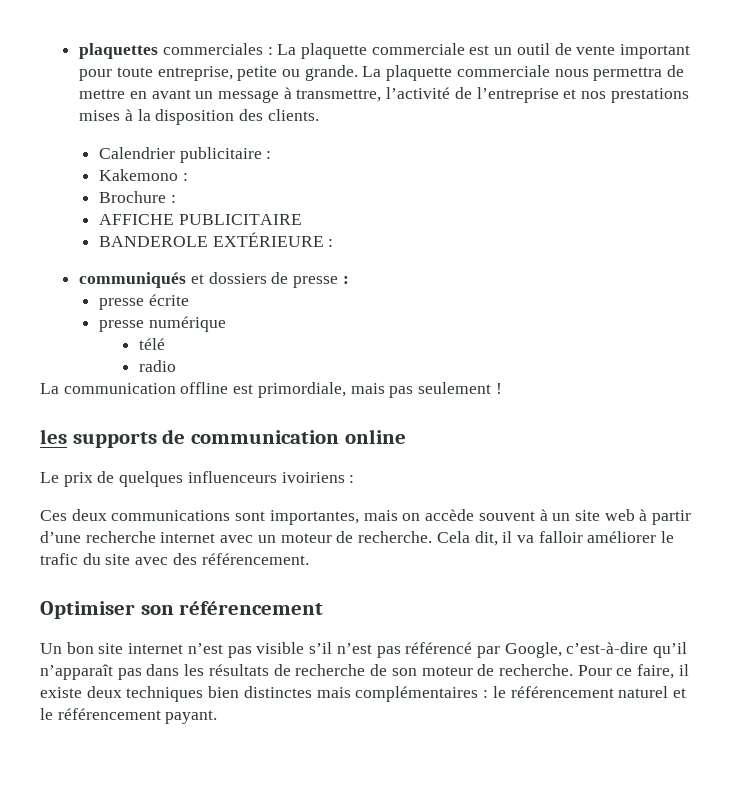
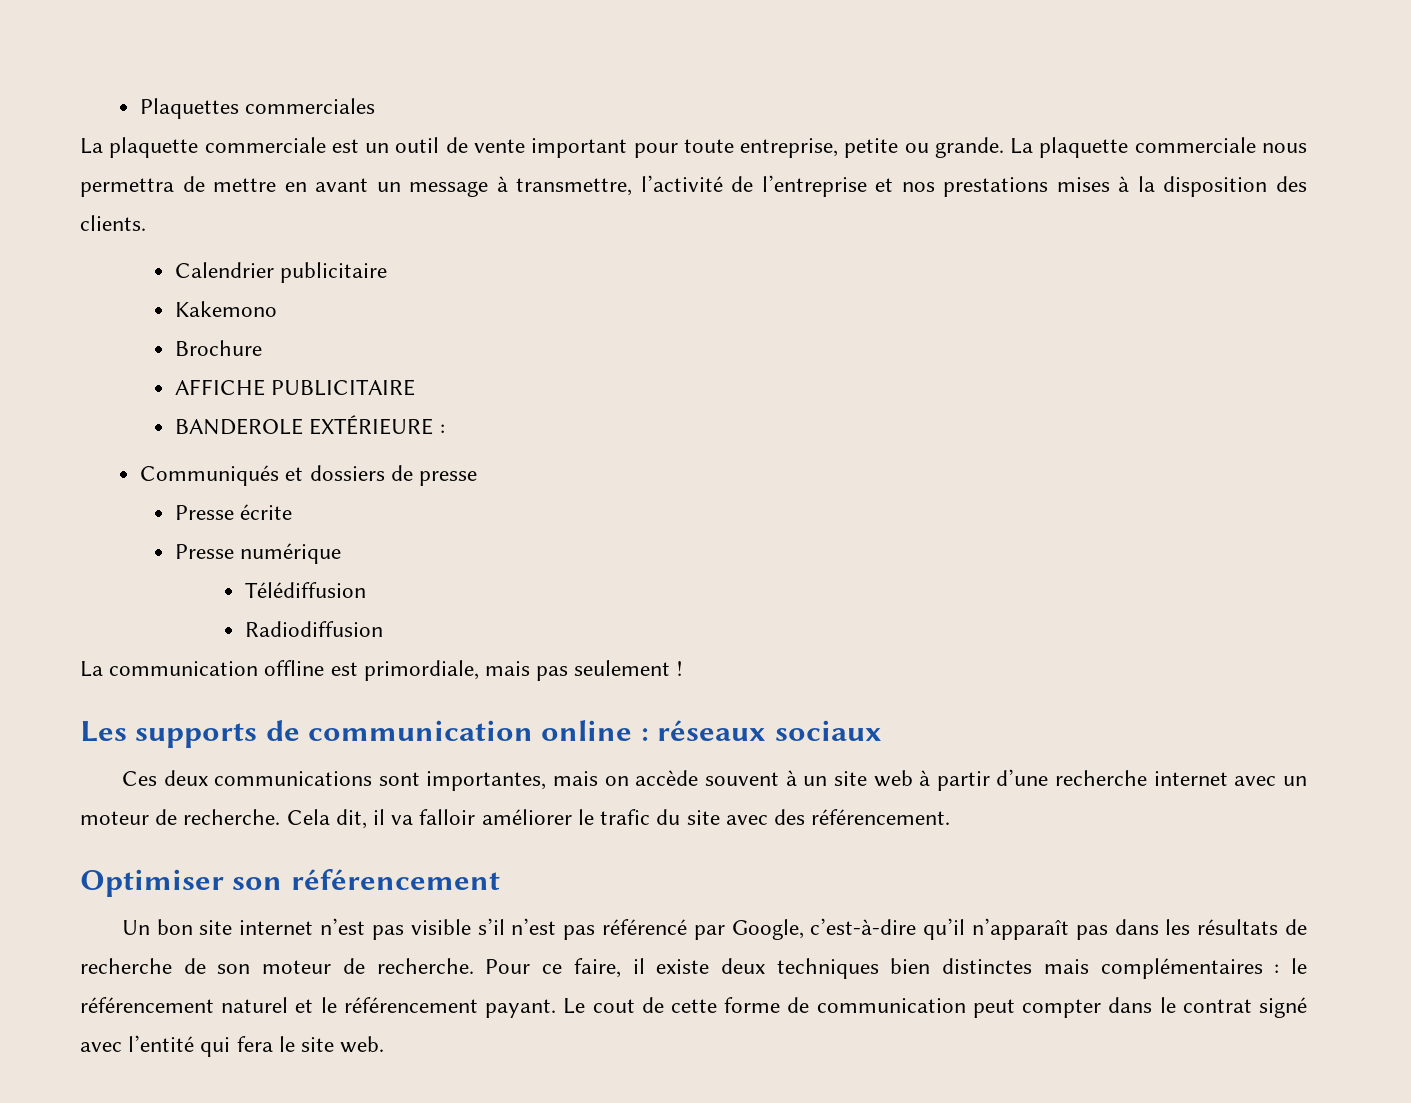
[79,43,159,59] plaquettes -> [140,98,240,119] Plaquettes
[267,47,273,55] : -> (376, 106) //
[266,151,272,159] : -> (388, 272) none
[182,173,188,181] : -> (278, 309) none
[170,195,176,203] : -> (263, 348) none
[79,272,187,288] communiqués -> [140,465,280,486] Communiqués
[342,276,349,284] [98,298,144,310] : // presse -> [175,505,235,520] // Presse
[98,320,144,332] presse -> [175,544,235,559] Presse
[138,338,165,350] [138,360,176,372] télé // radio -> [245,582,367,598] [245,621,384,637] Télédiffusion // Radiodiffusion
[40,429,67,444] les -> [80,721,127,742] Les
[40,471,355,487] // Le prix de quelques influenceurs ivoiriens : -> [640,720,882,741] : réseaux sociaux
(218, 717) none -> [563,997,1307,1018] [80,1035,385,1057] Le cout de cette forme de communication peut compter dans le contrat signé avec l’entité qui fera le site web.

